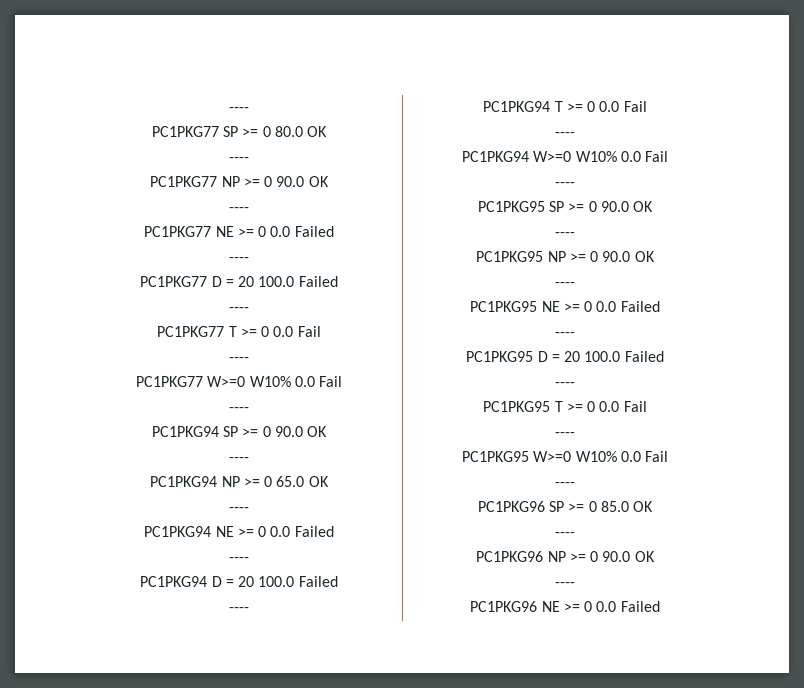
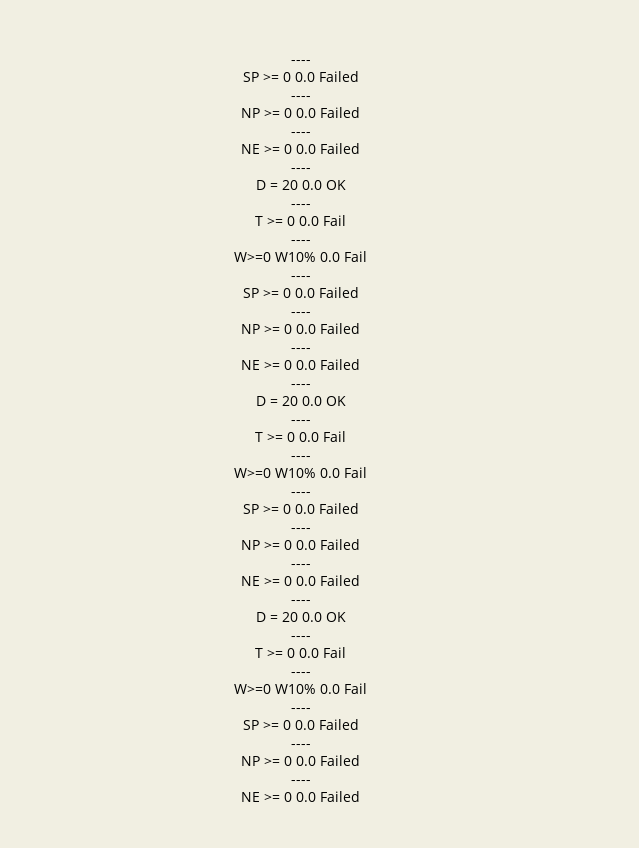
[229,107,249,112] [151,126,328,137] [229,157,249,162] [150,176,329,187] [229,207,249,212] [144,226,334,237] [229,257,249,262] [140,276,338,287] [229,307,249,312] [157,326,321,337] [229,357,249,362] [135,376,343,387] [229,407,249,412] [151,426,328,437] [229,457,249,462] [150,476,329,487] [229,507,249,512] [144,526,334,537] [229,557,249,562] [140,576,338,587] [229,607,249,612] [483,101,647,112] [555,132,575,137] [461,151,669,162] [555,182,575,187] [477,201,654,212] [555,232,575,237] [476,251,655,262] [555,282,575,287] [470,301,660,312] [555,332,575,337] [466,351,664,362] [555,382,575,387] [483,401,647,412] [555,432,575,437] [461,451,669,462] [555,482,575,487] [477,501,654,512] [555,532,575,537] [476,551,655,562] [555,582,575,587] [470,601,538,612] ---- // PC1PKG77 SP >= 0 80.0 OK // ---- // PC1PKG77 NP >= 0 90.0 OK // ---- // PC1PKG77 NE >= 0 0.0 Failed // ---- // PC1PKG77 D = 20 100.0 Failed // ---- // PC1PKG77 T >= 0 0.0 Fail // ---- // PC1PKG77 W>=0 W10% 0.0 Fail // ---- // PC1PKG94 SP >= 0 90.0 OK // ---- // PC1PKG94 NP >= 0 65.0 OK // ---- // PC1PKG94 NE >= 0 0.0 Failed // ---- // PC1PKG94 D = 20 100.0 Failed // ---- // PC1PKG94 T >= 0 0.0 Fail // ---- // PC1PKG94 W>=0 W10% 0.0 Fail // ---- // PC1PKG95 SP >= 0 90.0 OK // ---- // PC1PKG95 NP >= 0 90.0 OK // ---- // PC1PKG95 NE >= 0 0.0 Failed // ---- // PC1PKG95 D = 20 100.0 Failed // ---- // PC1PKG95 T >= 0 0.0 Fail // ---- // PC1PKG95 W>=0 W10% 0.0 Fail // ---- // PC1PKG96 SP >= 0 85.0 OK // ---- // PC1PKG96 NP >= 0 90.0 OK // ---- // PC1PKG96 -> [290,60,311,64] [242,71,359,82] [290,96,311,100] [241,107,360,118] [290,132,311,136] [241,143,360,154] [290,168,311,172] [255,180,346,190] [290,204,311,208] [255,215,346,226] [290,240,311,244] [234,251,367,262] [290,276,311,280] [242,287,359,298] [290,312,311,316] [241,323,360,334] [290,348,311,352] [241,359,360,370] [290,384,311,388] [255,396,346,406] [290,420,311,424] [255,431,346,442] [290,456,311,460] [234,467,367,478] [290,492,311,496] [242,503,359,514] [290,528,311,532] [241,539,360,550] [290,564,311,568] [241,575,360,586] [290,600,311,604] [255,612,346,622] [290,636,311,640] [255,647,346,658] [290,672,311,676] [234,683,367,694] [290,708,311,712] [242,719,359,730] [290,744,311,748] [241,755,360,766] [290,780,311,784] ---- // SP >= 0 0.0 Failed // ---- // NP >= 0 0.0 Failed // ---- // NE >= 0 0.0 Failed // ---- // D = 20 0.0 OK // ---- // T >= 0 0.0 Fail // ---- // W>=0 W10% 0.0 Fail // ---- // SP >= 0 0.0 Failed // ---- // NP >= 0 0.0 Failed // ---- // NE >= 0 0.0 Failed // ---- // D = 20 0.0 OK // ---- // T >= 0 0.0 Fail // ---- // W>=0 W10% 0.0 Fail // ---- // SP >= 0 0.0 Failed // ---- // NP >= 0 0.0 Failed // ---- // NE >= 0 0.0 Failed // ---- // D = 20 0.0 OK // ---- // T >= 0 0.0 Fail // ---- // W>=0 W10% 0.0 Fail // ---- // SP >= 0 0.0 Failed // ---- // NP >= 0 0.0 Failed // ---- //

